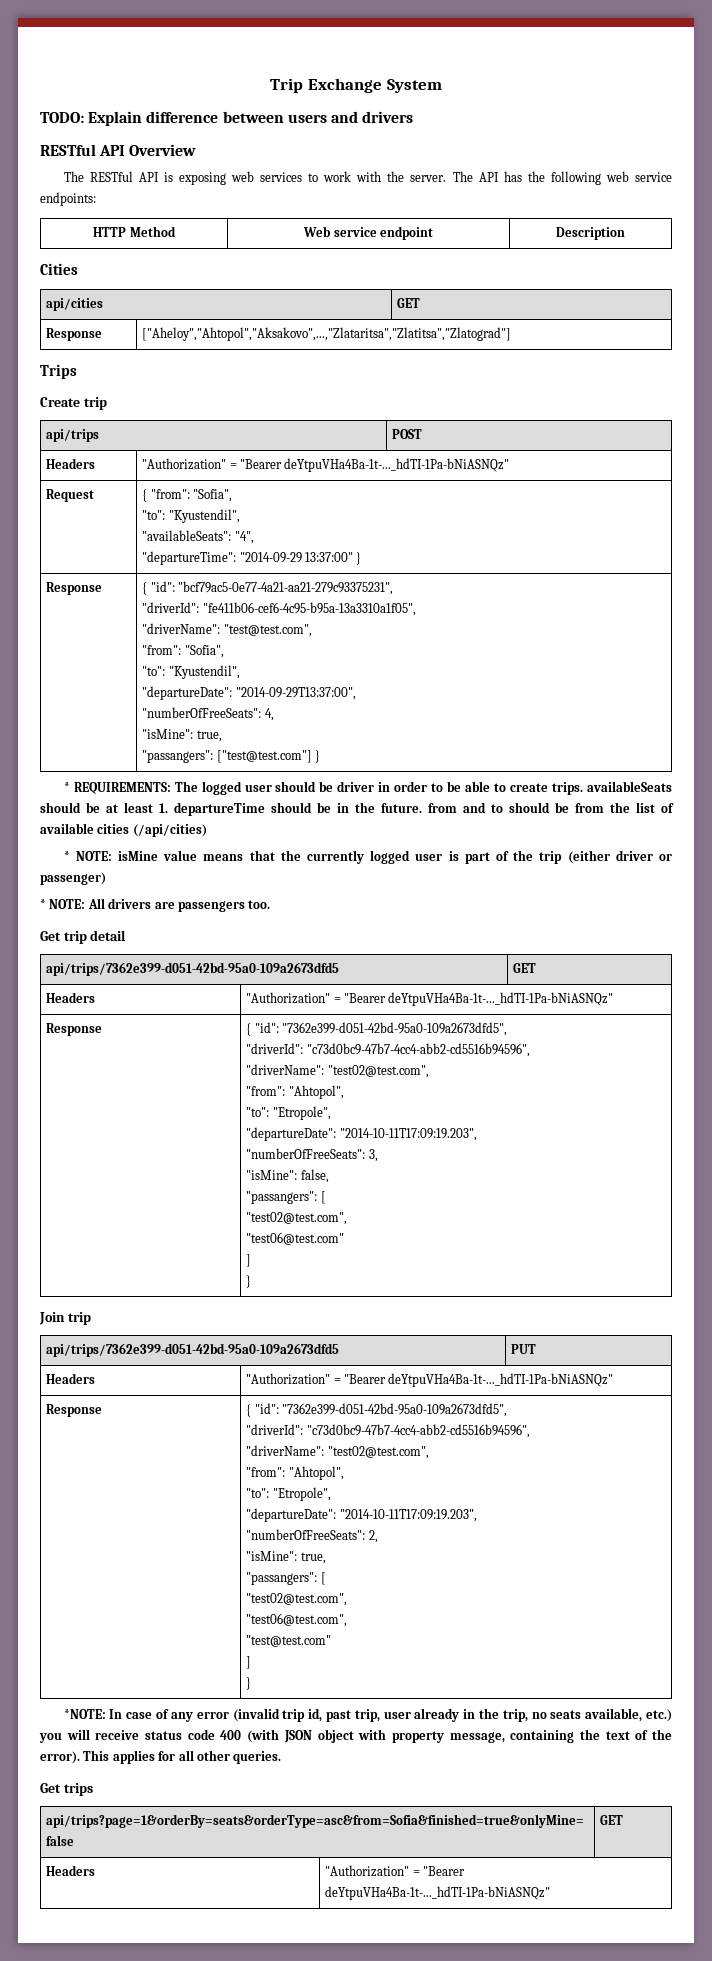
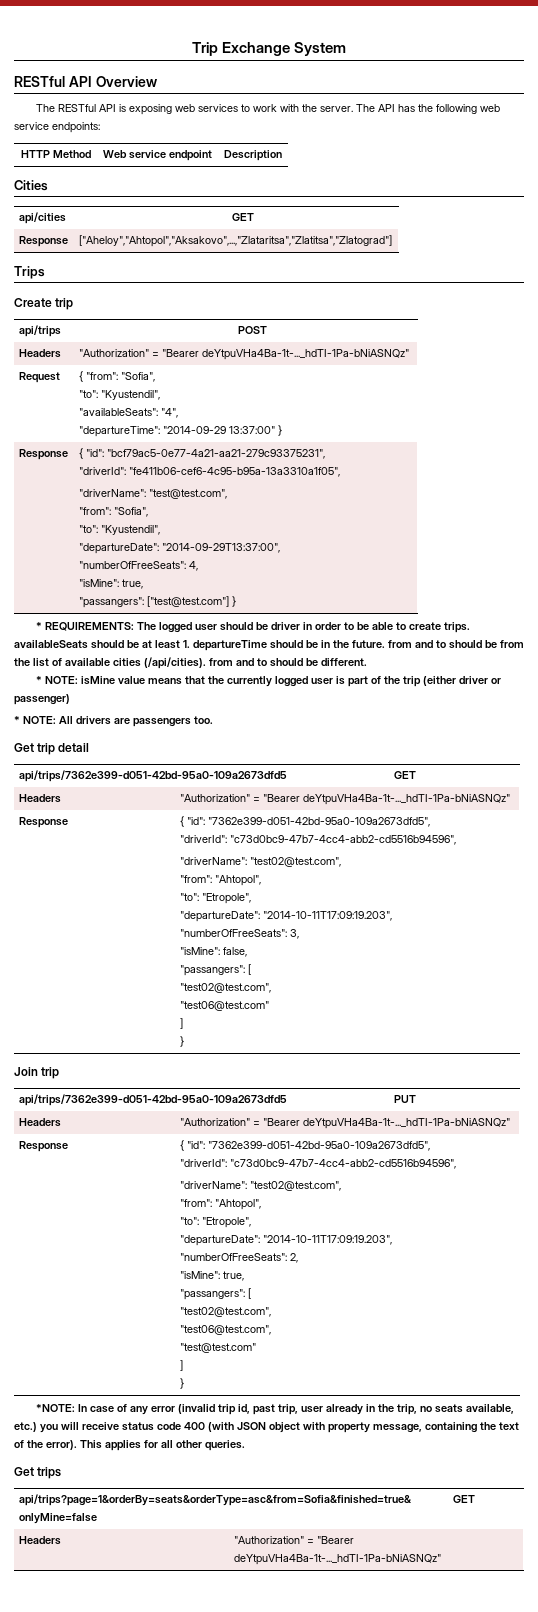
[40,111,414,126] // TODO: Explain difference between users and drivers -> (347, 49) none
[132,824,207,837] (/api/cities) -> [144,657,367,669] (/api/cities). from and to should be different.

